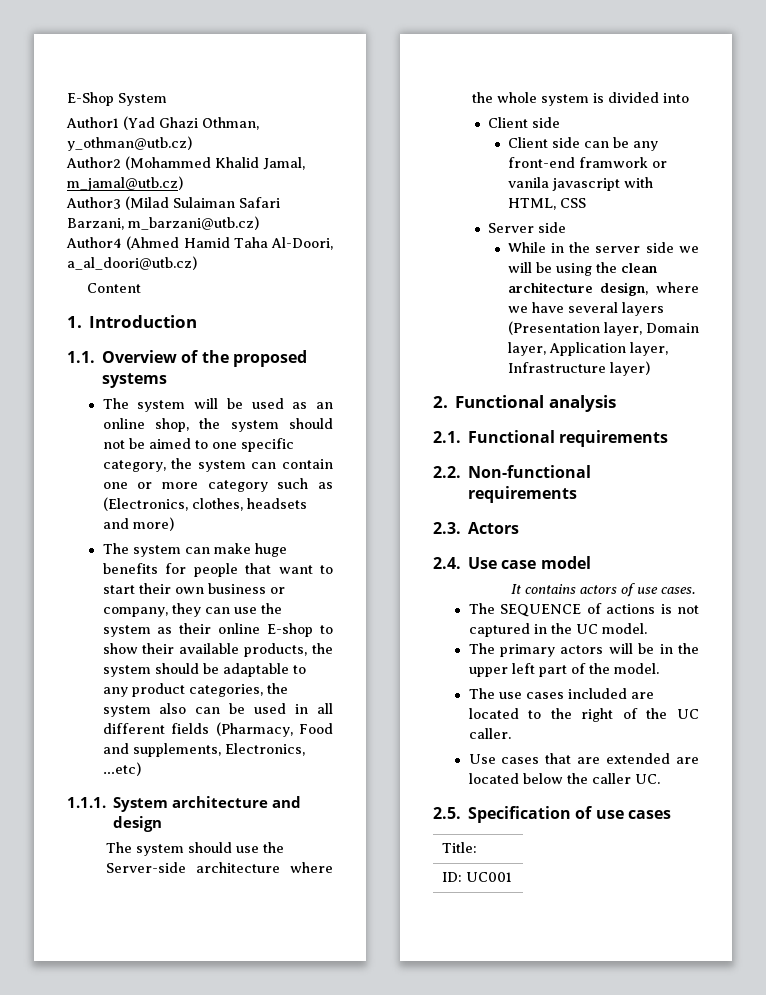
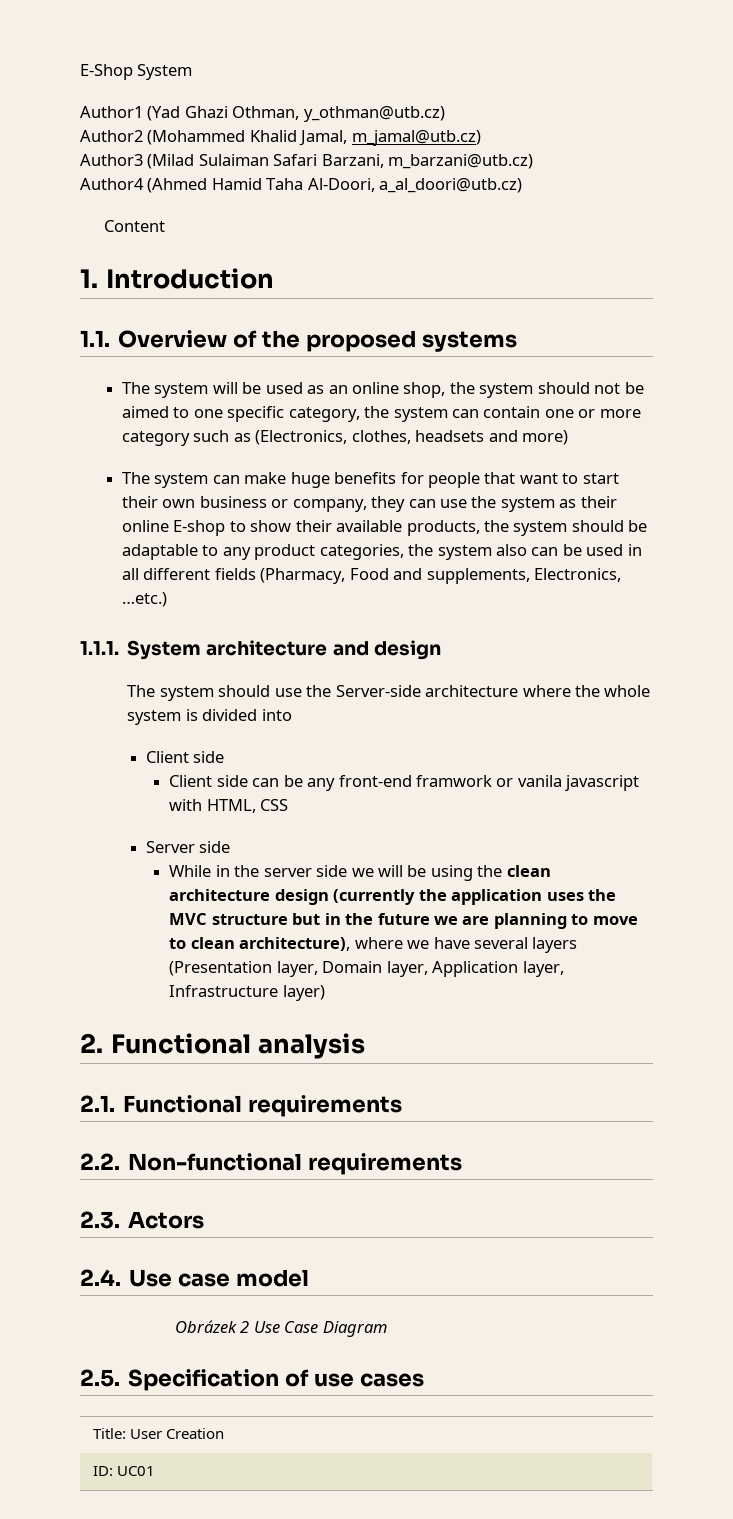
[102,762,141,776] …etc) -> [121,592,167,607] …etc.)
[600,282,649,296] design, -> [274,889,616,905] [169,913,638,929] [169,937,351,951] design (currently the application uses the MVC structure but in the future we are planning to move to clean architecture),
[511,583,696,597] [468,603,699,617] [468,623,647,637] [468,643,699,657] [468,663,659,677] [468,688,654,699] [468,708,699,722] [468,728,511,739] [468,753,699,764] [468,773,660,784] It contains actors of use cases. // The SEQUENCE of actions is not captured in the UC model. // The primary actors will be in the upper left part of the model. // The use cases included are located to the right of the UC caller. // Use cases that are extended are located below the caller UC. -> [174,1320,387,1337] Obrázek 2 Use Case Diagram
(477, 847) none -> [129,1428,224,1439] User Creation
[465,872,512,882] UC001 -> [116,1466,155,1476] UC01

